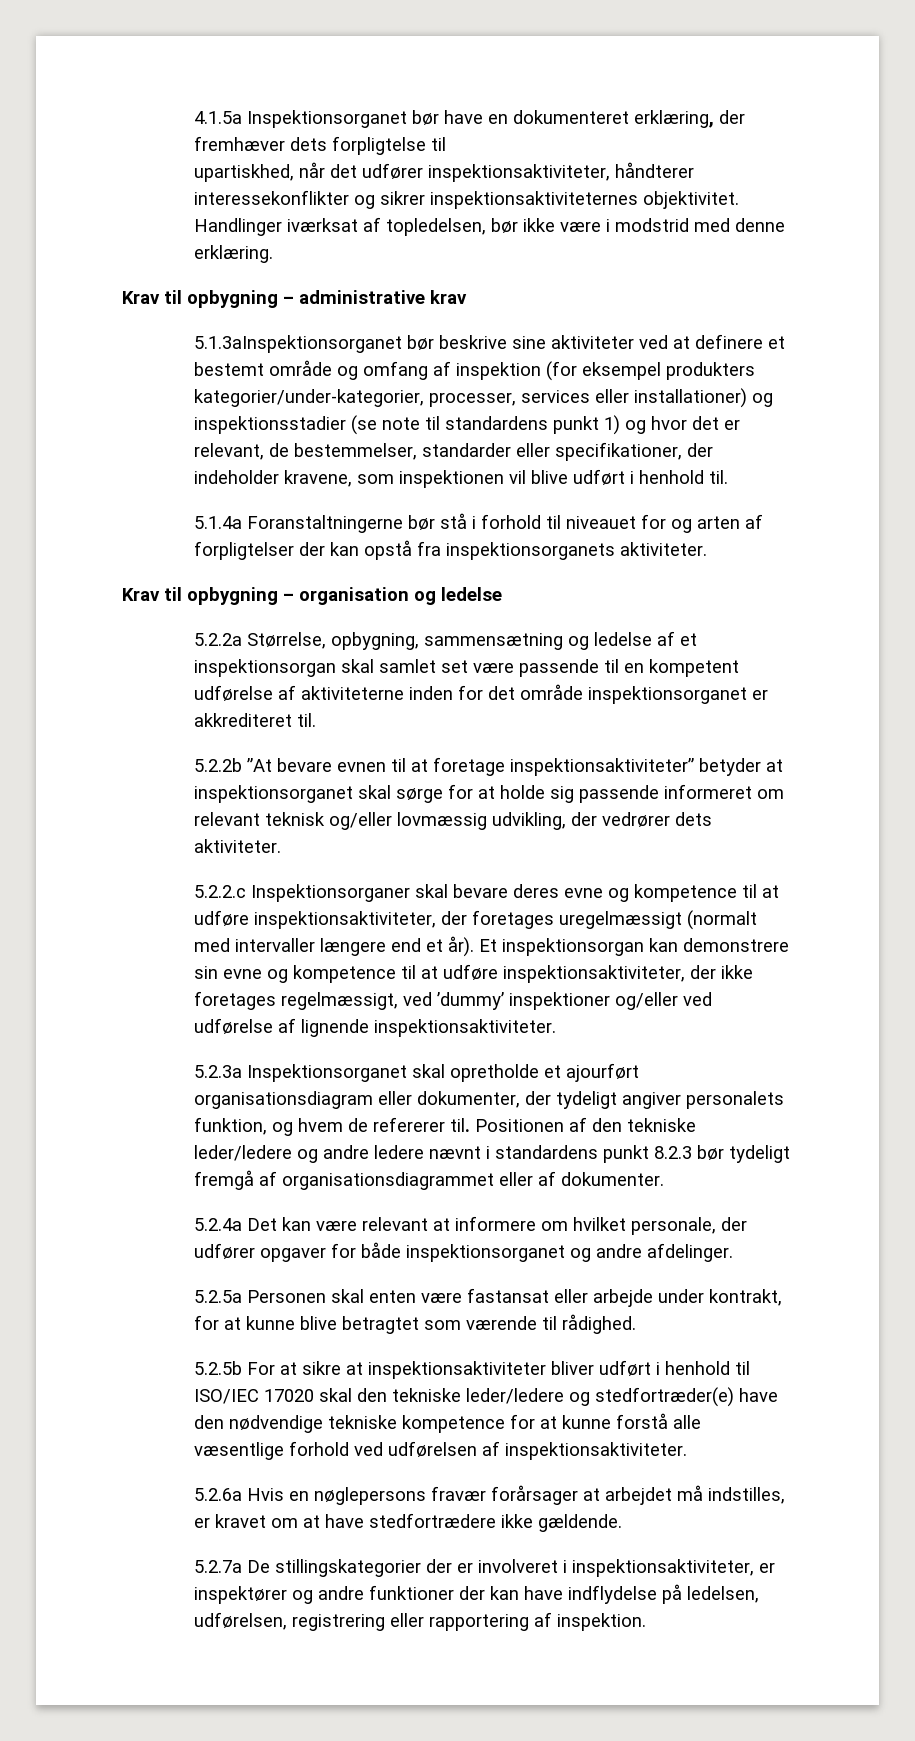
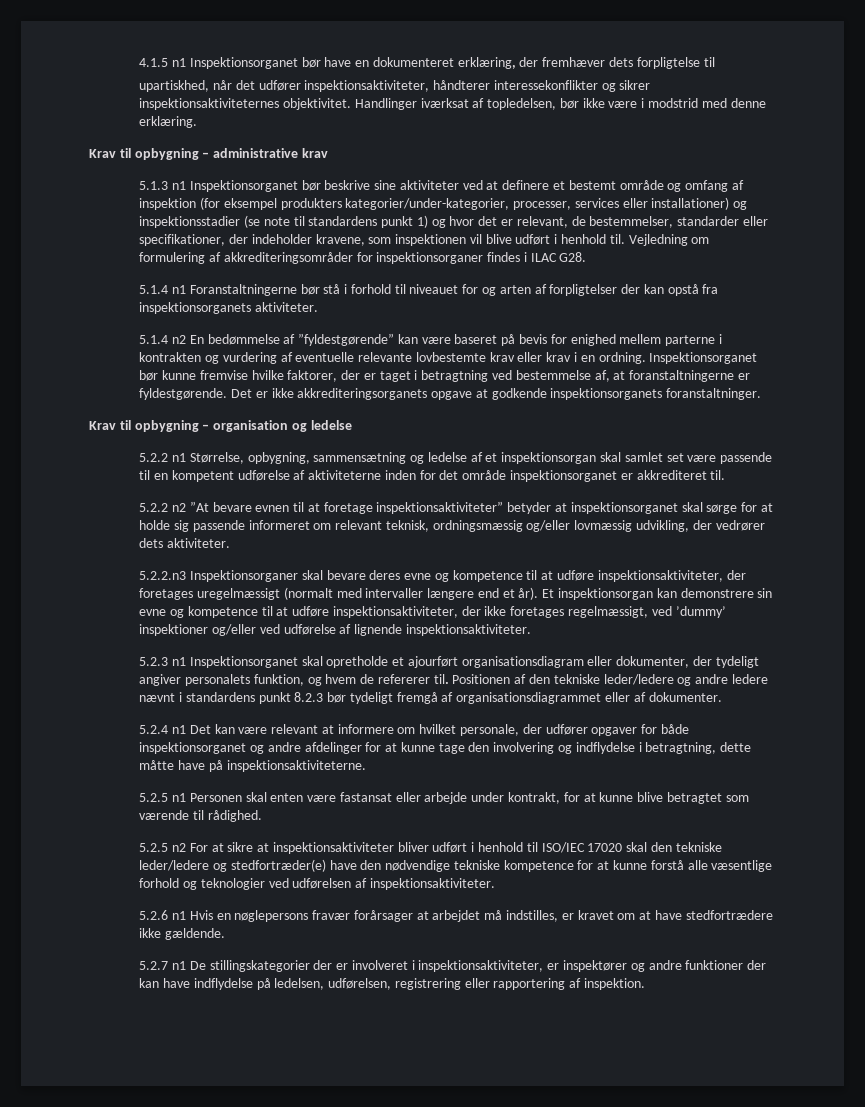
[193,111,242,124] 4.1.5a -> [139,58,186,67] 4.1.5 n1
[193,335,402,353] 5.1.3aInspektionsorganet -> [139,180,298,192] 5.1.3 n1 Inspektionsorganet
[193,516,242,529] // 5.1.4a -> [628,234,710,246] [139,252,587,264] [139,285,186,294] Vejledning om formulering af akkrediteringsområder for inspektionsorganer findes i ILAC G28. // 5.1.4 n1
(707, 549) none -> [139,333,722,346] [139,352,758,364] [139,370,750,382] [139,388,762,400] // 5.1.4 n2 En bedømmelse af ”fyldestgørende” kan være baseret på bevis for enighed mellem parterne i kontrakten og vurdering af eventuelle relevante lovbestemte krav eller krav i en ordning. Inspektionsorganet bør kunne fremvise hvilke faktorer, der er taget i betragtning ved bestemmelse af, at foranstaltningerne er fyldestgørende. Det er ikke akkrediteringsorganets opgave at godkende inspektionsorganets foranstaltninger.
[193,633,242,646] 5.2.2a -> [139,453,186,462] 5.2.2 n1
[193,758,242,772] 5.2.2b -> [139,503,186,512] 5.2.2 n2
[264,812,325,826] teknisk -> [385,520,523,532] teknisk, ordningsmæssig
[193,885,246,898] 5.2.2.c -> [139,571,187,580] 5.2.2.n3
[193,1065,242,1078] 5.2.3a -> [139,657,186,666] 5.2.3 n1
[193,1218,242,1231] 5.2.4a -> [139,725,186,734] 5.2.4 n1
[646,1243,733,1262] [193,1290,242,1303] afdelinger. // 5.2.5a -> [304,742,752,754] [139,760,366,772] [139,793,186,802] afdelinger for at kunne tage den involvering og indflydelse i betragtning, dette måtte have på inspektionsaktiviteterne. // 5.2.5 n1
[193,1361,242,1375] 5.2.5b -> [139,843,186,852] 5.2.5 n2
(349, 1448) none -> [182,878,265,890] og teknologier
[193,1488,242,1501] 5.2.6a -> [139,910,186,920] 5.2.6 n1
[193,1560,242,1573] 5.2.7a -> [139,961,186,970] 5.2.7 n1

